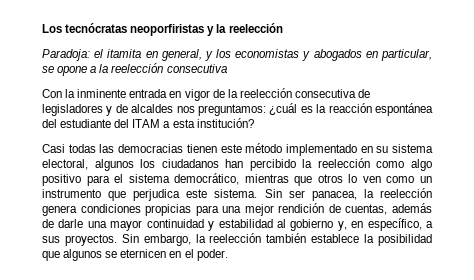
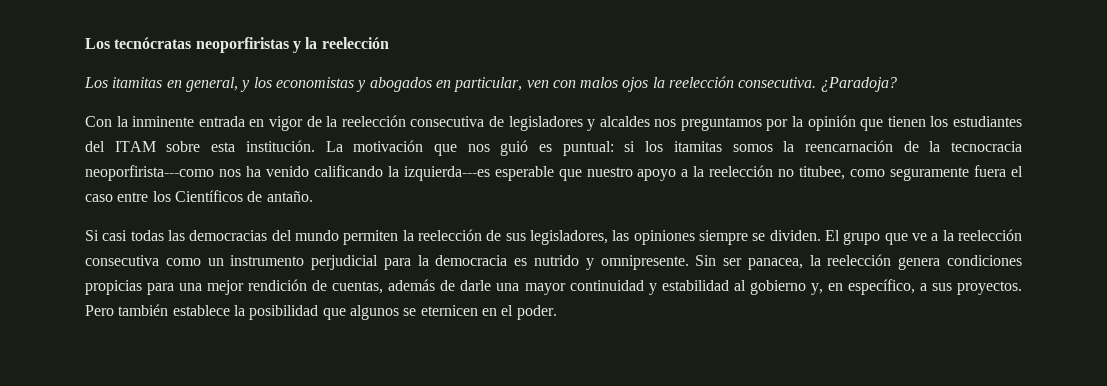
[42,49,142,61] Paradoja: el itamita -> [84,77,163,88] Los itamitas
[42,63,227,76] se opone a la reelección consecutiva -> [526,76,897,92] ven con malos ojos la reelección consecutiva. ¿Paradoja?
[115,104,128,113] de -> (596, 125) none
[198,103,433,116] [42,118,254,128] [42,143,433,156] [42,158,432,171] [42,173,433,186] [42,189,258,201] preguntamos: ¿cuál es la reacción espontánea del estudiante del ITAM a esta institución? // Casi todas las democracias tienen este método implementado en su sistema electoral, algunos los ciudadanos han percibido la reelección como algo positivo para el sistema democrático, mientras que otros lo ven como un instrumento que perjudica este sistema. -> [680,115,1023,131] [85,140,1023,156] [85,165,1023,181] [85,190,313,202] [85,229,1023,245] [85,255,689,270] preguntamos por la opinión que tienen los estudiantes del ITAM sobre esta institución. La motivación que nos guió es puntual: si los itamitas somos la reencarnación de la tecnocracia neoporfirista---como nos ha venido calificando la izquierda---es esperable que nuestro apoyo a la reelección no titubee, como seguramente fuera el caso entre los Científicos de antaño. // Si casi todas las democracias del mundo permiten la reelección de sus legisladores, las opiniones siempre se dividen. El grupo que ve a la reelección consecutiva como un instrumento perjudicial para la democracia es nutrido y omnipresente.
[121,233,262,246] Sin embargo, la reelección -> [85,305,114,316] Pero

